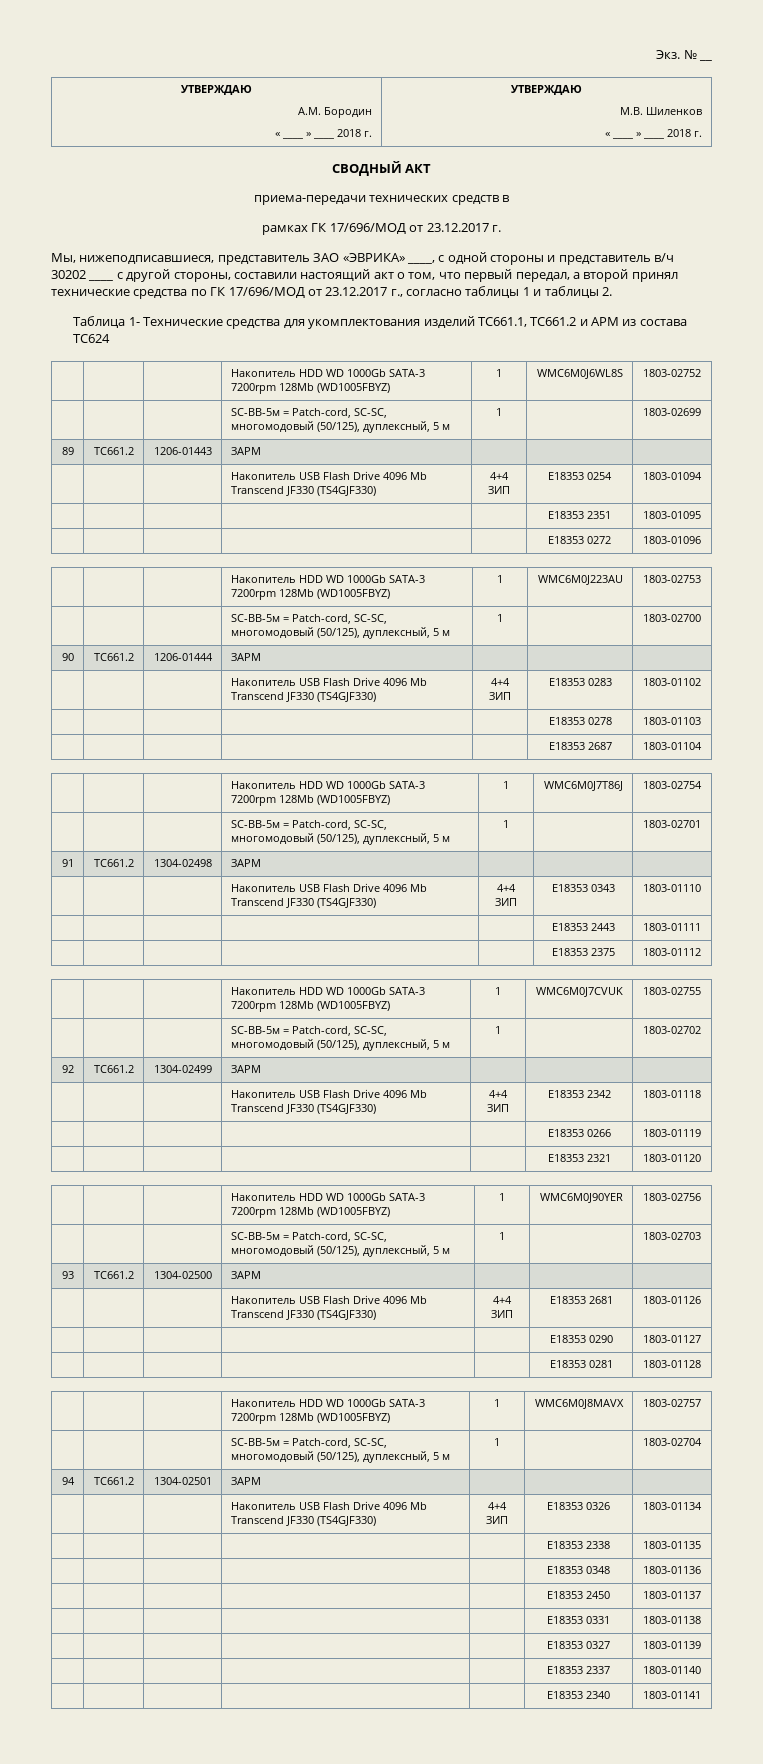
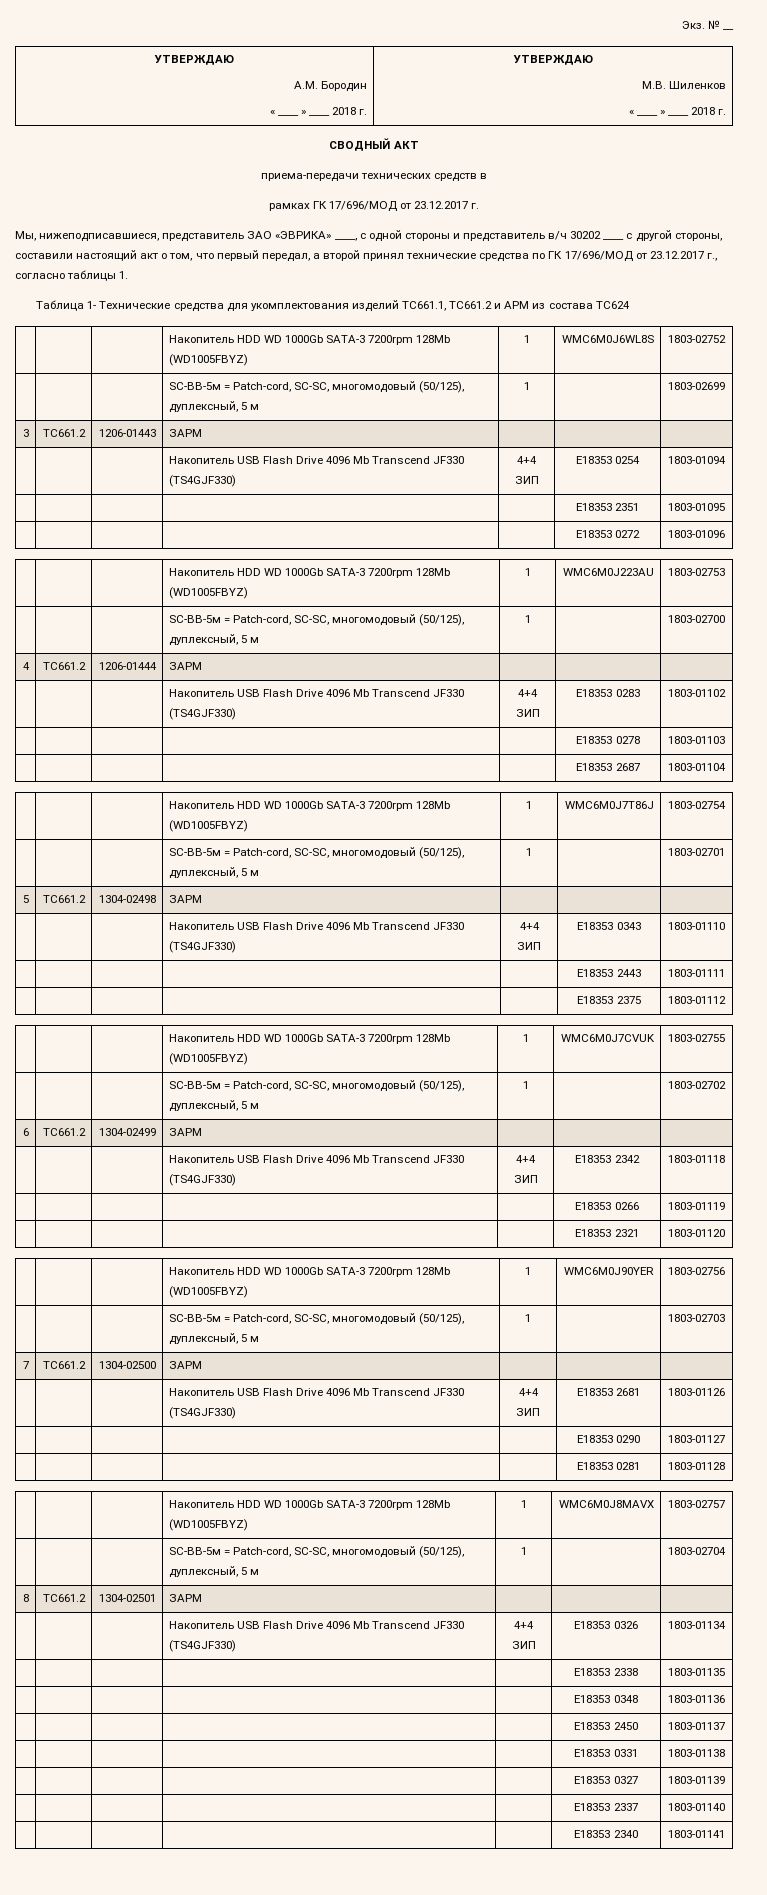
[522,286,612,298] 1 и таблицы 2. -> [119,271,129,279] 1.
[61,447,74,455] 89 -> [22,429,29,437] 3
[61,653,74,661] 90 -> [22,662,30,670] 4
[61,859,74,867] 91 -> [22,895,29,903] 5
[61,1065,74,1073] 92 -> [22,1128,29,1136] 6
[61,1271,74,1279] 93 -> [22,1361,29,1369] 7
[61,1477,75,1485] 94 -> [22,1594,29,1602] 8

